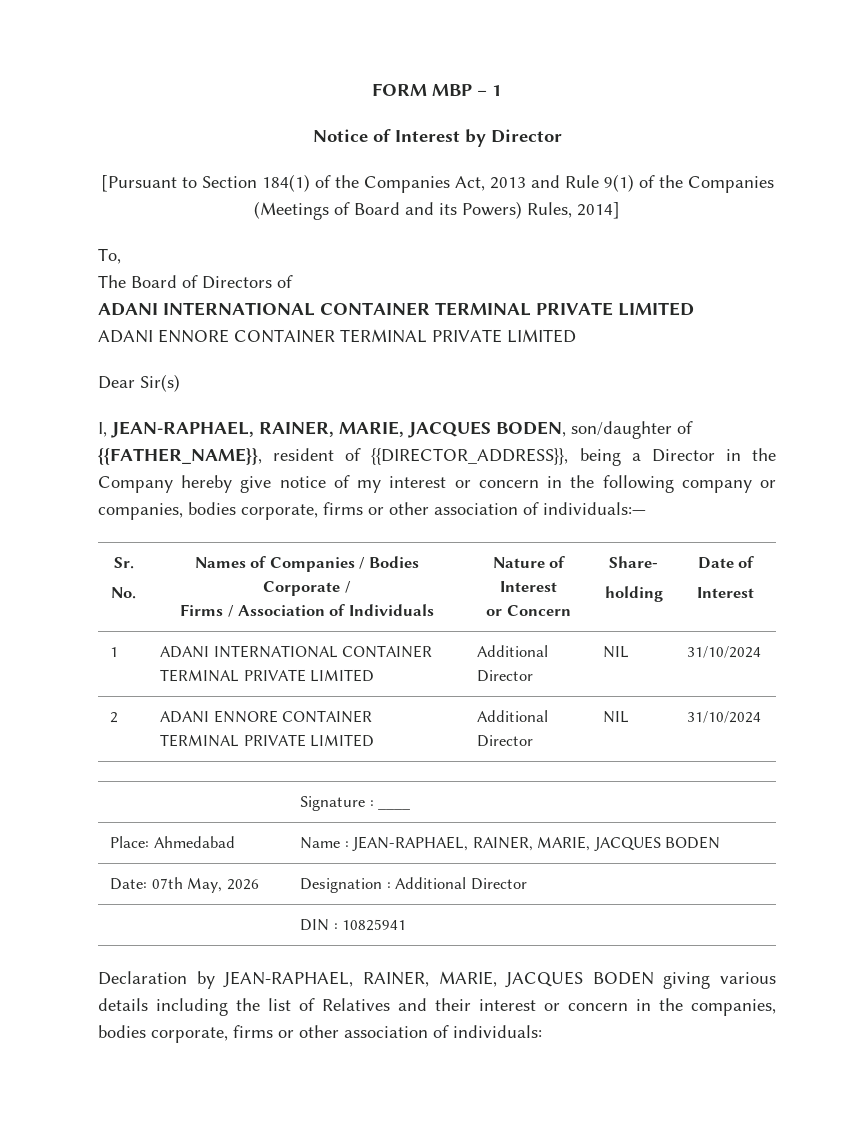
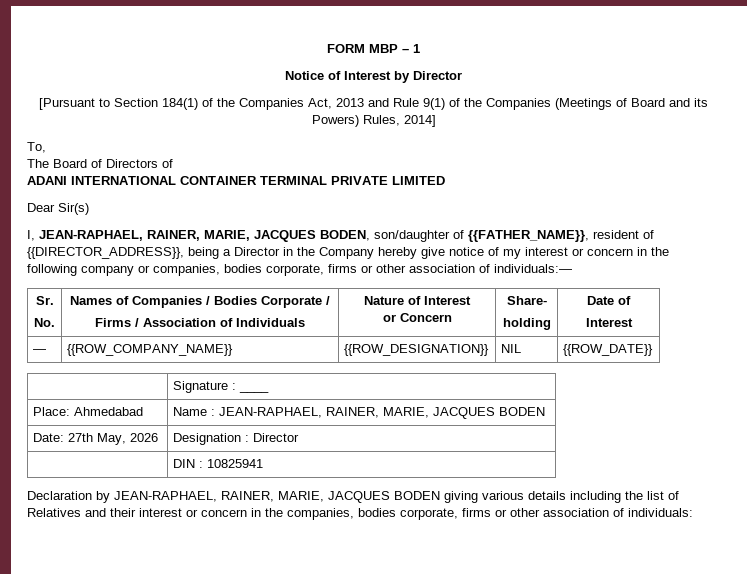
[98,329,576,343] // ADANI ENNORE CONTAINER TERMINAL PRIVATE LIMITED -> (445, 180) none
[110,647,119,657] [160,645,433,658] [160,669,375,682] [477,645,549,657] [477,670,534,682] [603,646,630,658] [687,646,762,658] [110,712,119,723] [160,710,373,723] [160,734,375,747] [477,710,549,722] [477,735,534,747] [603,711,630,723] [687,711,762,723] 1 | ADANI INTERNATIONAL CONTAINER TERMINAL PRIVATE LIMITED | Additional Director | NIL | 31/10/2024 // 2 | ADANI ENNORE CONTAINER TERMINAL PRIVATE LIMITED | Additional Director | NIL | 31/10/2024 -> [33,349,47,353] [67,344,234,356] [344,344,490,356] [501,344,522,353] [563,344,654,356] — | {{ROW_COMPANY_NAME}} | {{ROW_DESIGNATION}} | NIL | {{ROW_DATE}}
[151,877,183,889] 07th -> [68,433,94,442] 27th
[395,877,467,889] Additional -> (250, 438) none

